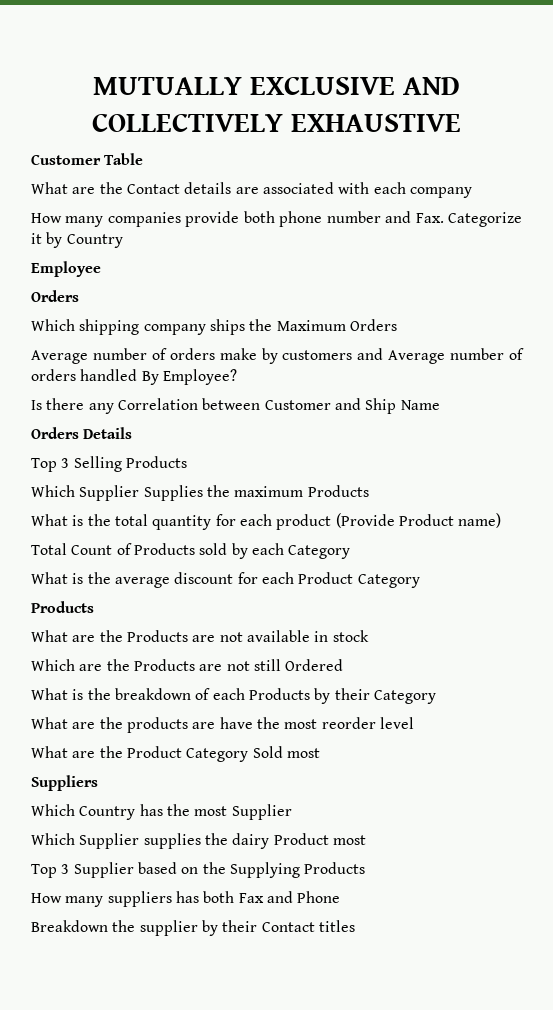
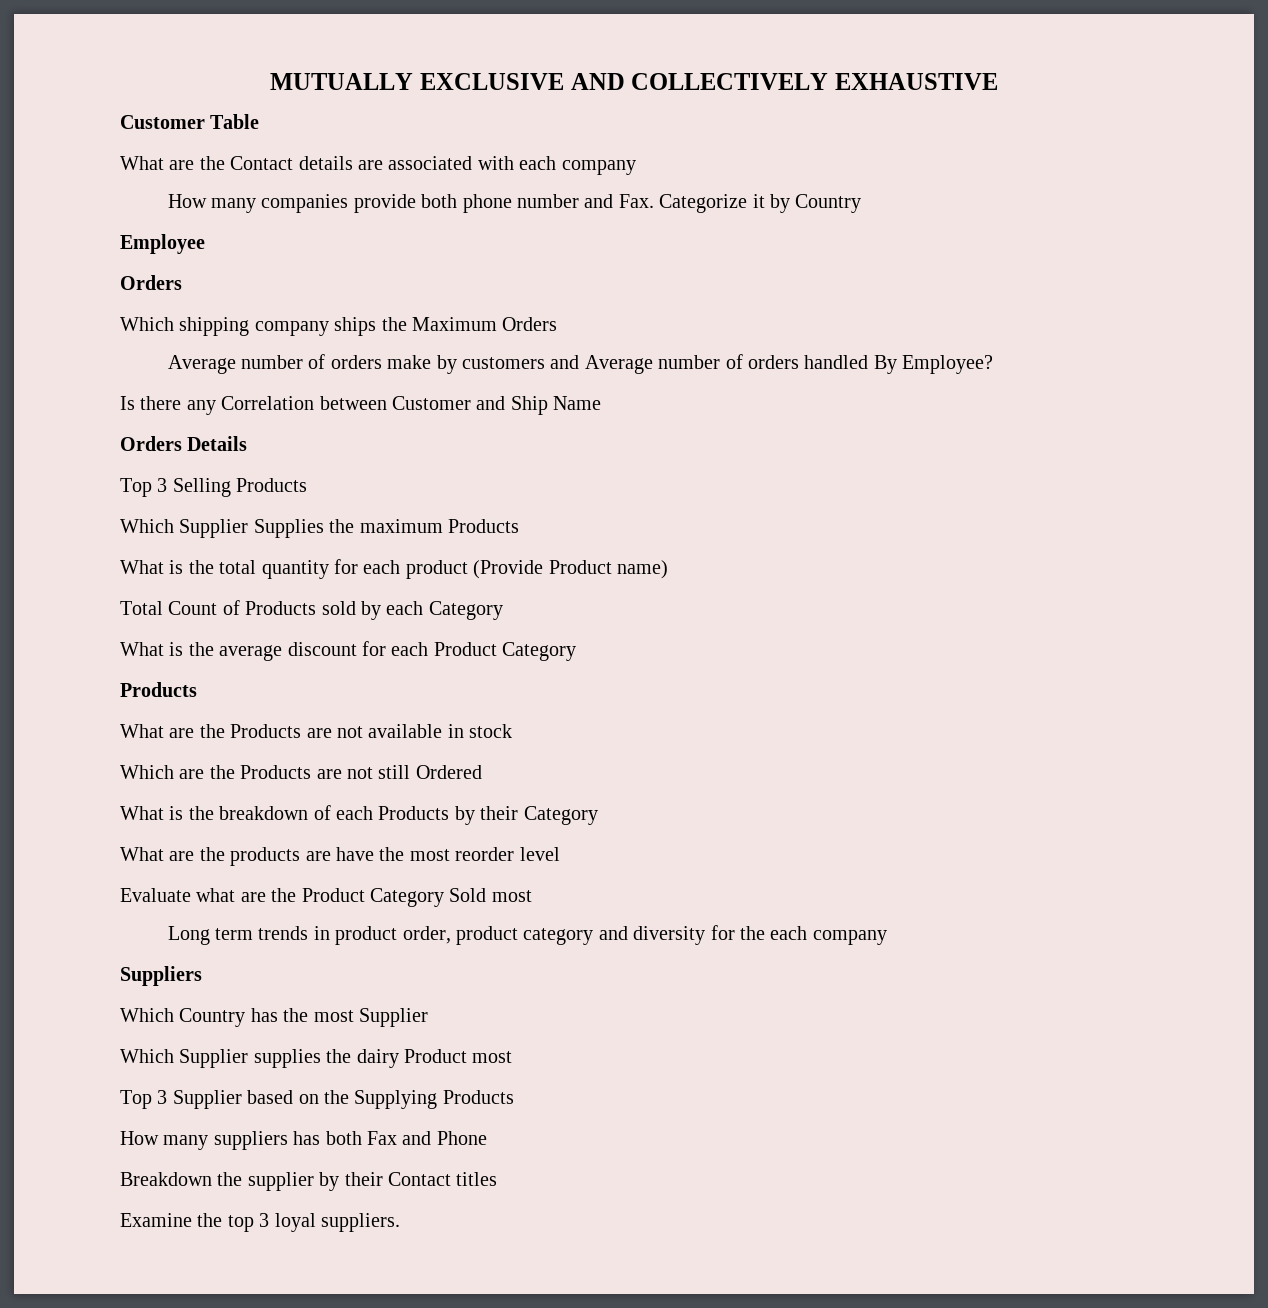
[31,746,68,758] What -> [120,888,236,902] Evaluate what
(320, 753) none -> [167,925,887,945] // Long term trends in product order, product category and diversity for the each company
(355, 926) none -> [120,1213,400,1232] // Examine the top 3 loyal suppliers.

